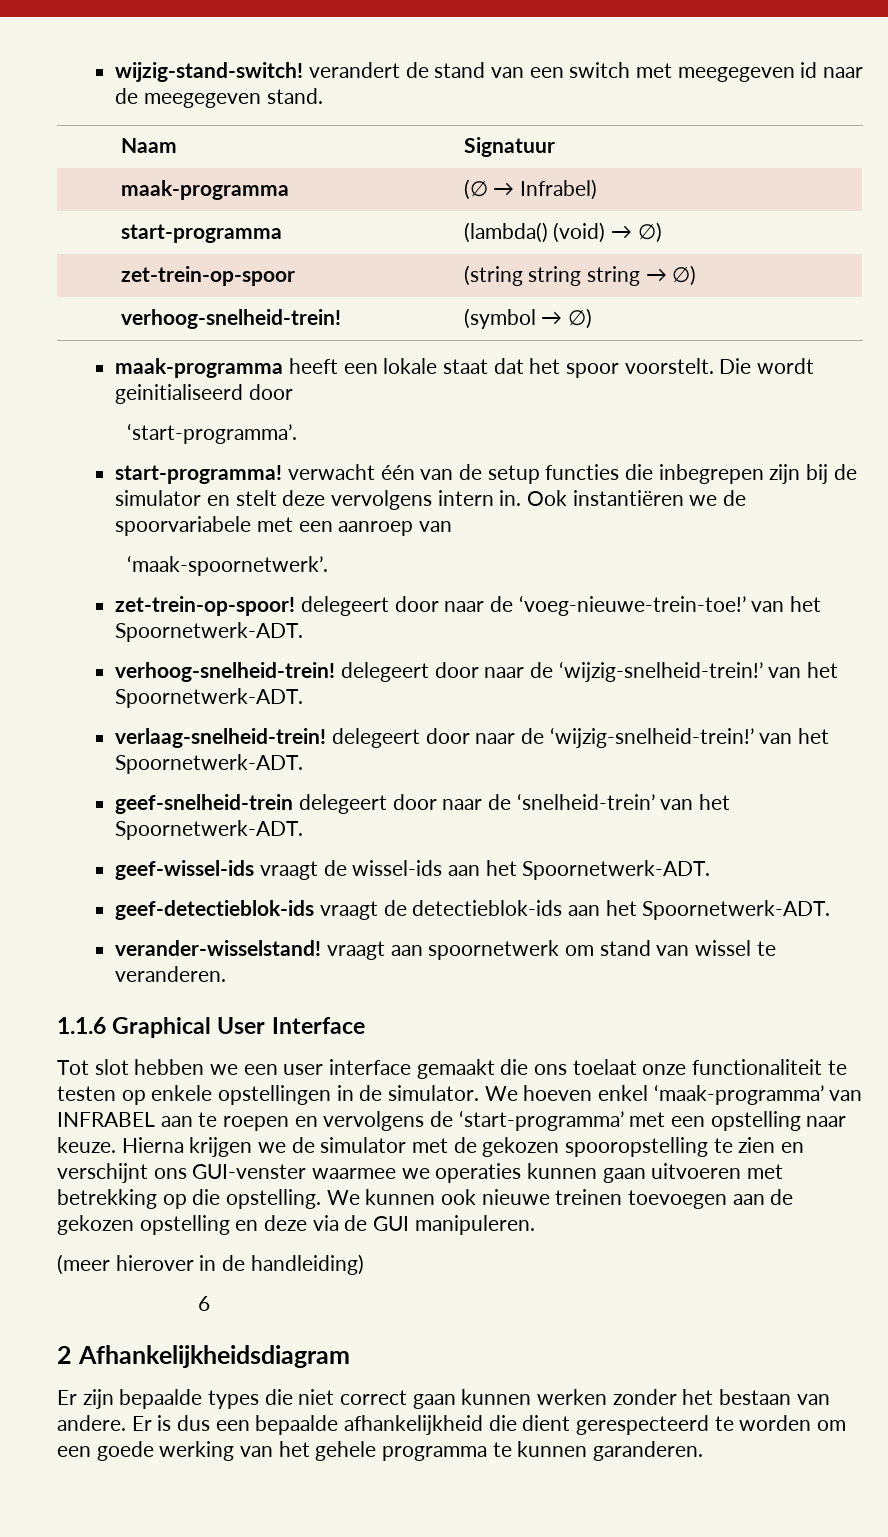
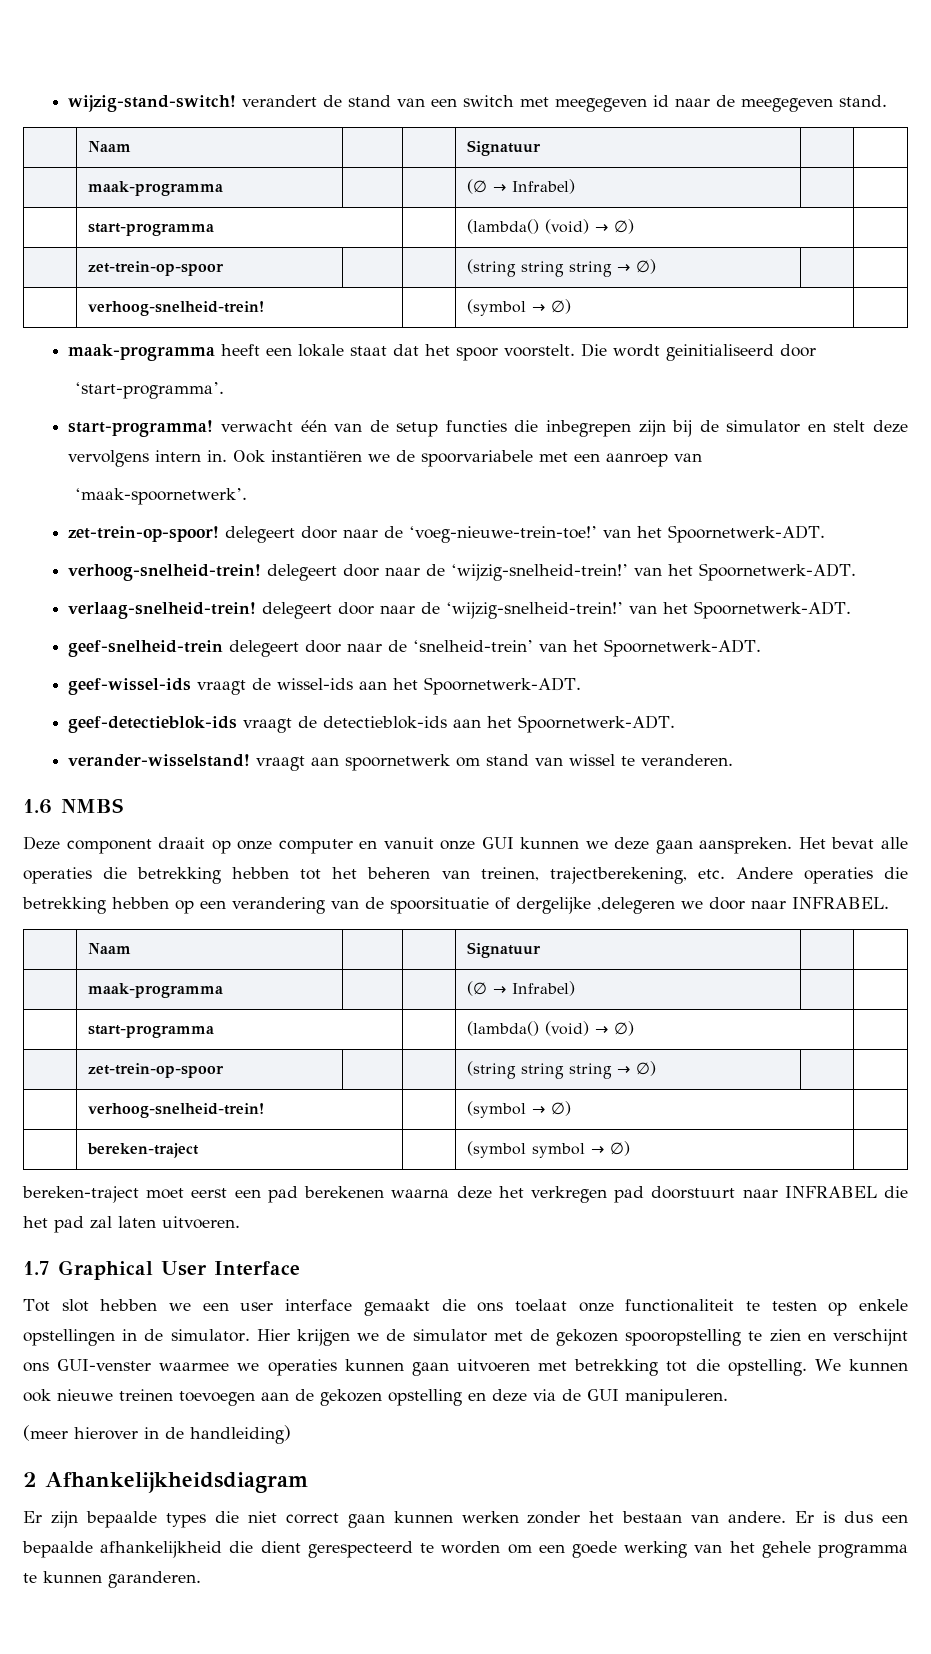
[57,1017,106,1034] 1.1.6 -> [23,798,123,814] [23,836,908,854] [23,867,909,884] [22,897,889,914] [88,943,132,954] [467,942,542,958] [88,983,224,998] [467,981,576,996] [88,1025,215,1038] [467,1021,635,1036] [88,1063,225,1078] [467,1061,657,1079] [88,1103,265,1118] [467,1101,572,1118] [87,1143,200,1158] [467,1141,631,1158] [22,1186,908,1203] [23,1216,240,1233] [23,1261,49,1275] 1.6 NMBS // Deze component draait op onze computer en vanuit onze GUI kunnen we deze gaan aanspreken. Het bevat alle operaties die betrekking hebben tot het beheren van treinen, trajectberekening, etc. Andere operaties die betrekking hebben op een verandering van de spoorsituatie of dergelijke ,delegeren we door naar INFRABEL. // | Naam | | | Signatuur | | // | maak-programma | | | (∅ → Infrabel) | | // | start-programma | | (lambda() (void) → ∅) | // | zet-trein-op-spoor | | | (string string string → ∅) | | // | verhoog-snelheid-trein! | | (symbol → ∅) | // | bereken-traject | | (symbol symbol → ∅) | // bereken-traject moet eerst een pad berekenen waarna deze het verkregen pad doorstuurt naar INFRABEL die het pad zal laten uitvoeren. // 1.7
[484,1084,863,1105] [57,1110,847,1131] [57,1137,184,1153] We hoeven enkel ‘maak-programma’ van INFRABEL aan te roepen en vervolgens de ‘start-programma’ met een opstelling naar keuze. Hierna -> [256,1329,290,1341] Hier
[162,1194,187,1209] op -> [666,1361,688,1372] tot
[197,1296,210,1311] // 6 -> (291, 1434) none

